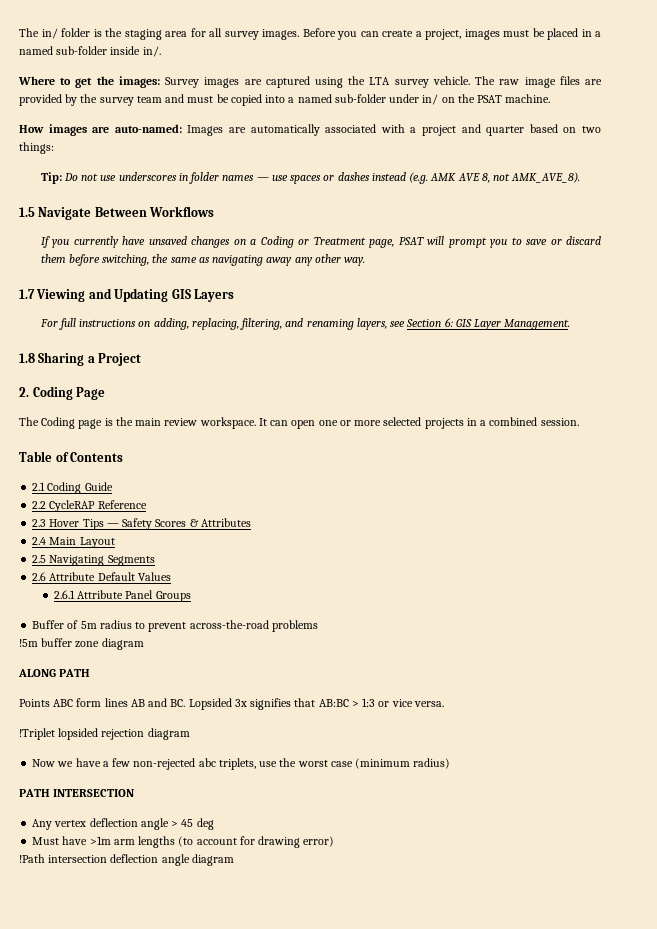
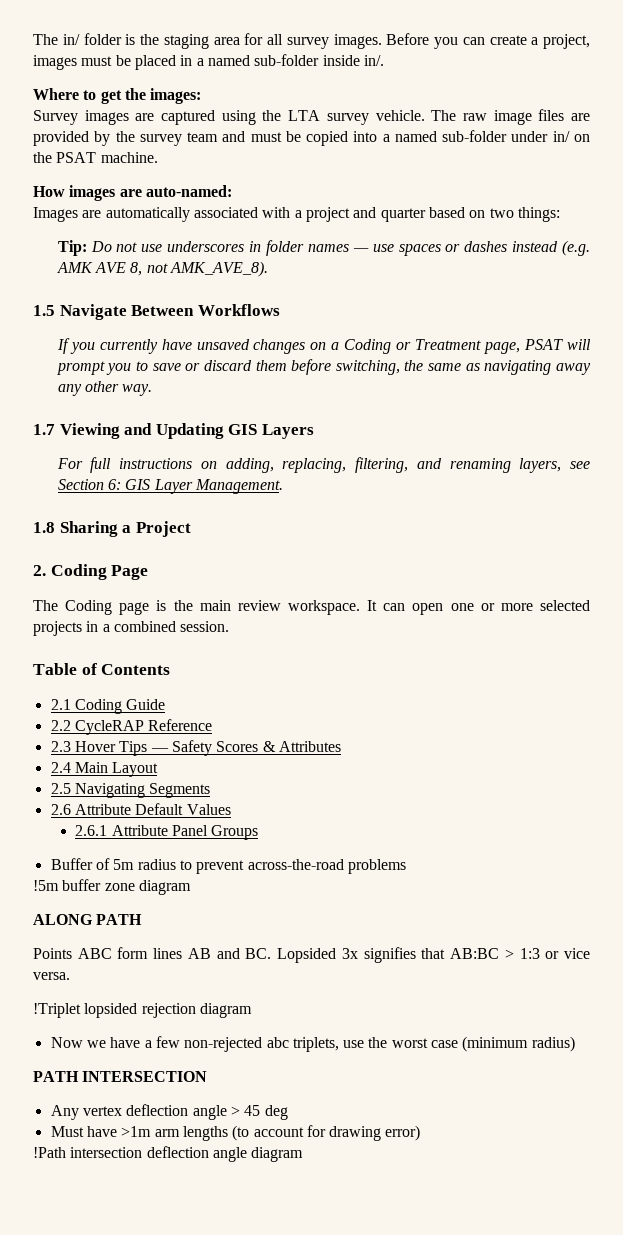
(160, 82) none -> (202, 96) //
(182, 128) none -> (232, 191) //

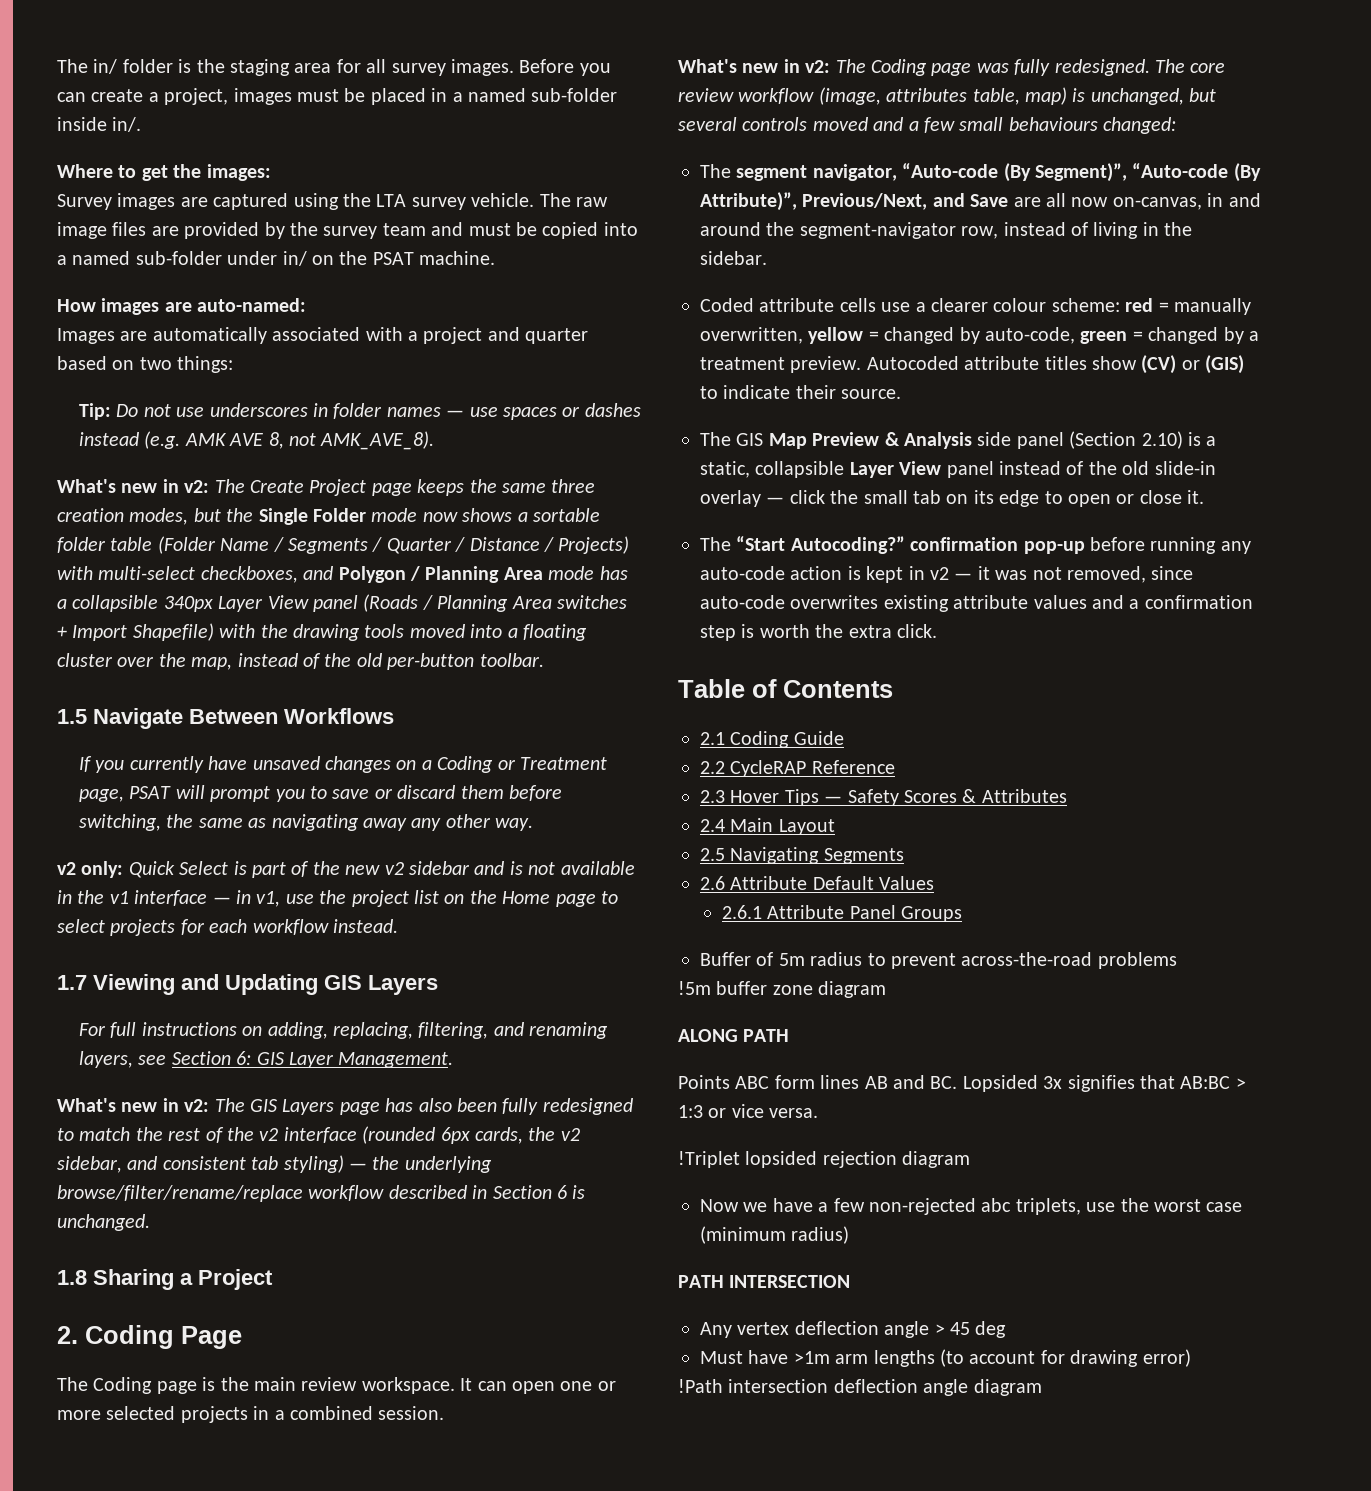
(269, 269) none -> [57,479,596,496] [57,508,600,525] [57,536,630,554] [57,566,628,583] [57,594,627,612] [57,623,587,641] [57,653,544,670] // What's new in v2: The Create Project page keeps the same three creation modes, but the Single Folder mode now shows a sortable folder table (Folder Name / Segments / Quarter / Distance / Projects) with multi-select checkboxes, and Polygon / Planning Area mode has a collapsible 340px Layer View panel (Roads / Planning Area switches + Import Shapefile) with the drawing tools moved into a floating cluster over the map, instead of the old per-button toolbar.
(153, 390) none -> [57,861,635,878] [57,890,618,907] [57,919,398,936] // v2 only: Quick Select is part of the new v2 sidebar and is not available in the v1 interface — in v1, use the project list on the Home page to select projects for each workflow instead.
(284, 486) none -> [57,1098,633,1115] [57,1126,580,1144] [57,1155,492,1173] [57,1185,586,1202] [57,1214,150,1231] // What's new in v2: The GIS Layers page has also been fully redesigned to match the rest of the v2 interface (rounded 6px cards, the v2 sidebar, and consistent tab styling) — the underlying browse/filter/rename/replace workflow described in Section 6 is unchanged.
(230, 626) none -> [678,59,1226,76] [678,87,1217,105] [678,117,1177,134] [700,163,1261,182] [700,192,1261,211] [700,222,1193,239] [700,251,767,265] [700,298,1251,315] [700,327,1259,344] [700,355,1245,374] [700,385,902,399] [700,431,1217,449] [700,461,1216,478] [700,490,1205,507] [700,536,1251,554] [700,566,1194,583] [700,595,1253,612] [700,624,937,641] // What's new in v2: The Coding page was fully redesigned. The core review workflow (image, attributes table, map) is unchanged, but several controls moved and a few small behaviours changed: // The segment navigator, “Auto-code (By Segment)”, “Auto-code (By Attribute)”, Previous/Next, and Save are all now on-canvas, in and around the segment-navigator row, instead of living in the sidebar. // Coded attribute cells use a clearer colour scheme: red = manually overwritten, yellow = changed by auto-code, green = changed by a treatment preview. Autocoded attribute titles show (CV) or (GIS) to indicate their source. // The GIS Map Preview & Analysis side panel (Section 2.10) is a static, collapsible Layer View panel instead of the old slide-in overlay — click the small tab on its edge to open or close it. // The “Start Autocoding?” confirmation pop-up before running any auto-code action is kept in v2 — it was not removed, since auto-code overwrites existing attribute values and a confirmation step is worth the extra click.

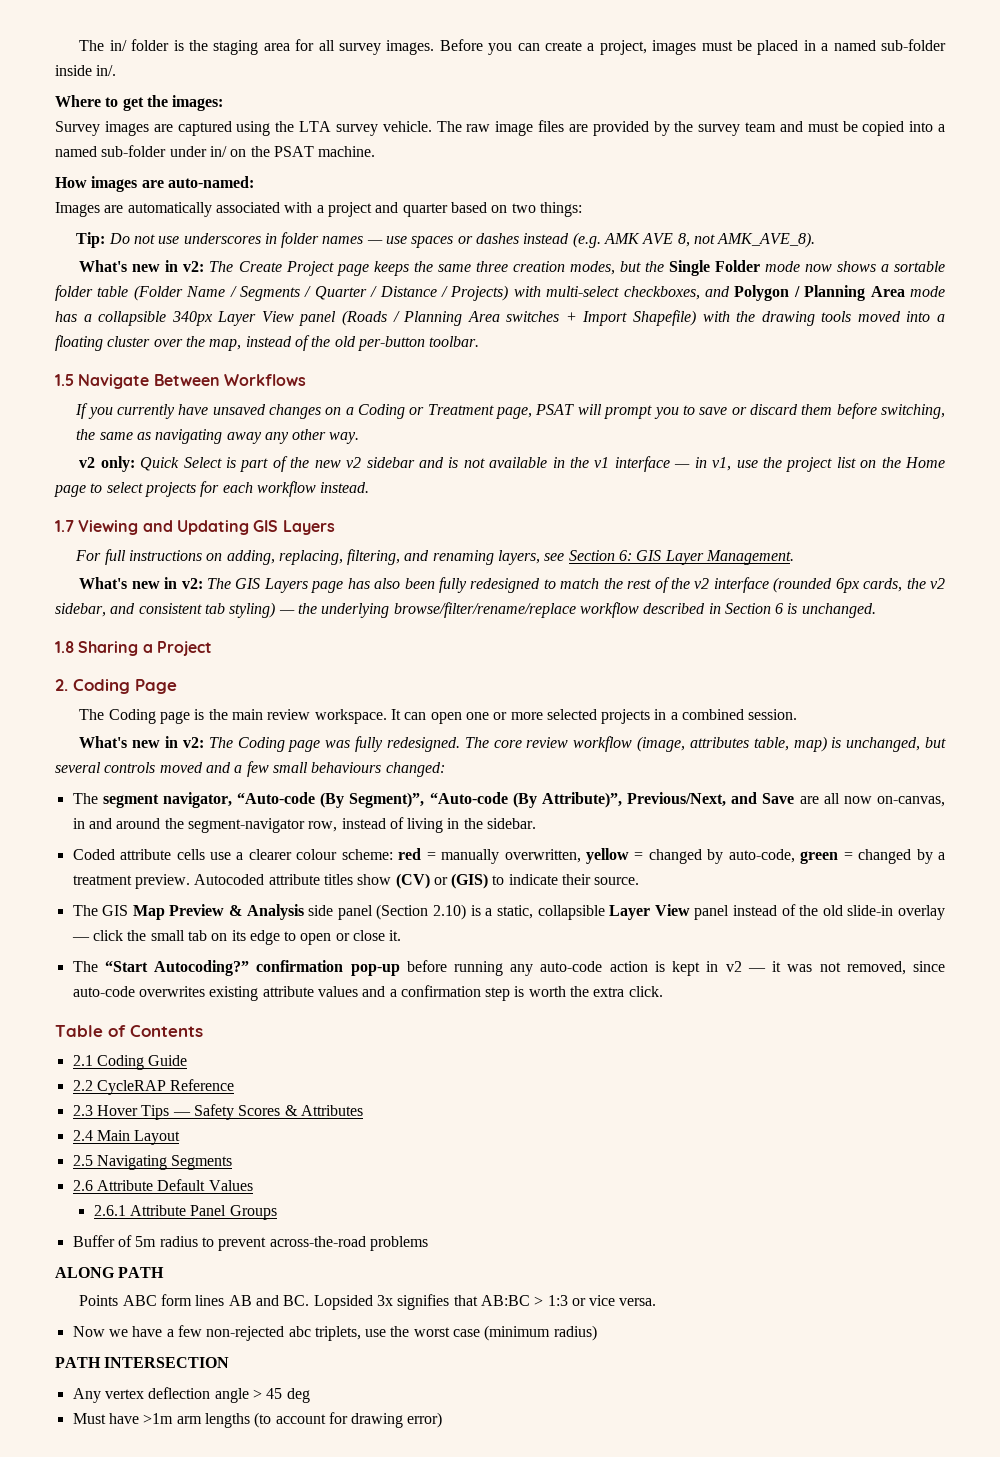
[678,981,887,998] // !5m buffer zone diagram -> (428, 1243) none
[678,1151,971,1168] // !Triplet lopsided rejection diagram -> (657, 1302) none
[678,1379,1042,1396] // !Path intersection deflection angle diagram -> (443, 1420) none

